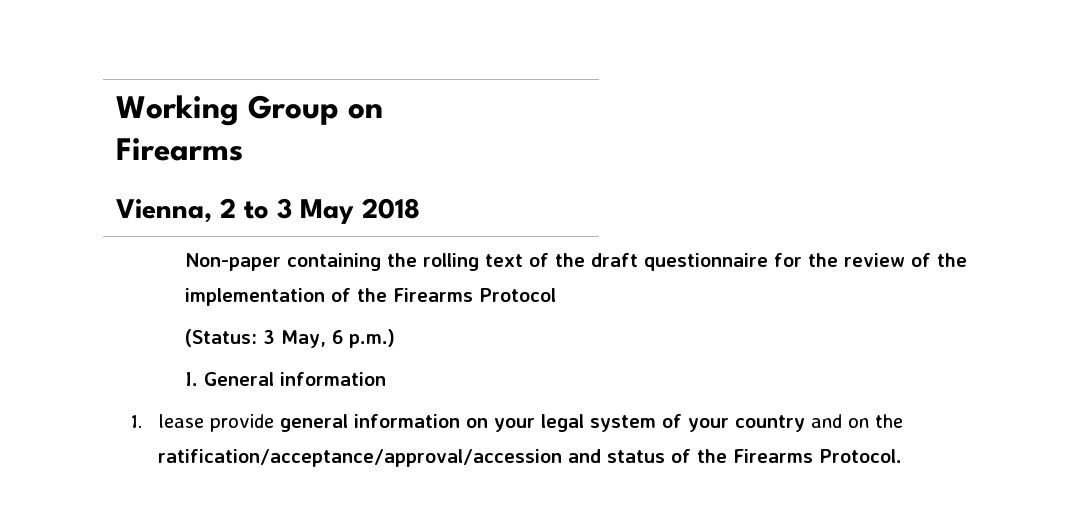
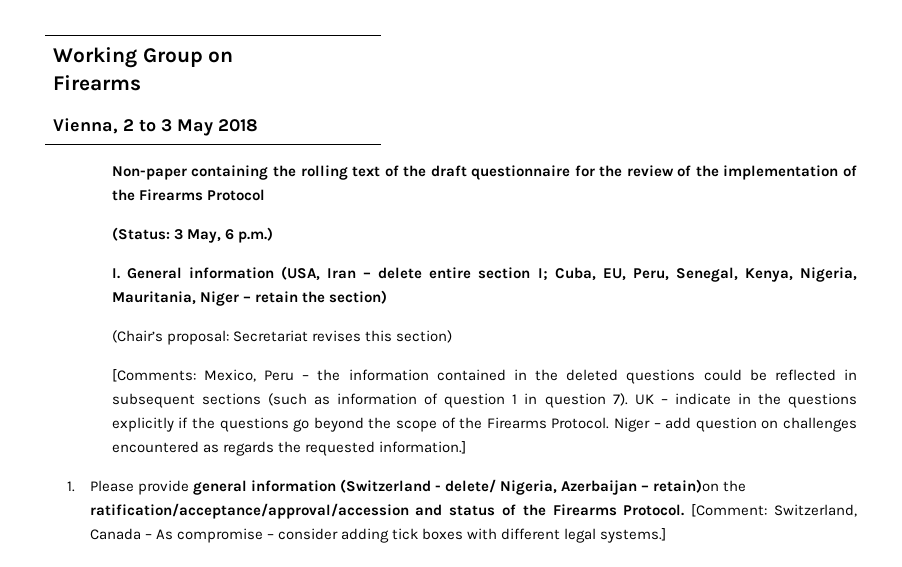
[130,414,204,428] // 1. lease -> [281,266,857,282] [111,290,388,306] [111,330,453,345] [111,369,857,384] [111,393,857,408] [111,417,858,432] [111,441,467,456] [67,480,134,492] (USA, Iran – delete entire section I; Cuba, EU, Peru, Senegal, Kenya, Nigeria, Mauritania, Niger – retain the section) // (Chair’s proposal: Secretariat revises this section) // [Comments: Mexico, Peru – the information contained in the deleted questions could be reflected in subsequent sections (such as information of question 1 in question 7). UK – indicate in the questions explicitly if the questions go beyond the scope of the Firearms Protocol. Niger – add question on challenges encountered as regards the requested information.] // 1. Please
[465,414,869,432] on your legal system of your country and on -> [339,479,720,495] (Switzerland - delete/ Nigeria, Azerbaijan – retain)on
(902, 456) none -> [691,504,857,517] [89,528,667,543] [Comment: Switzerland, Canada – As compromise – consider adding tick boxes with different legal systems.]

